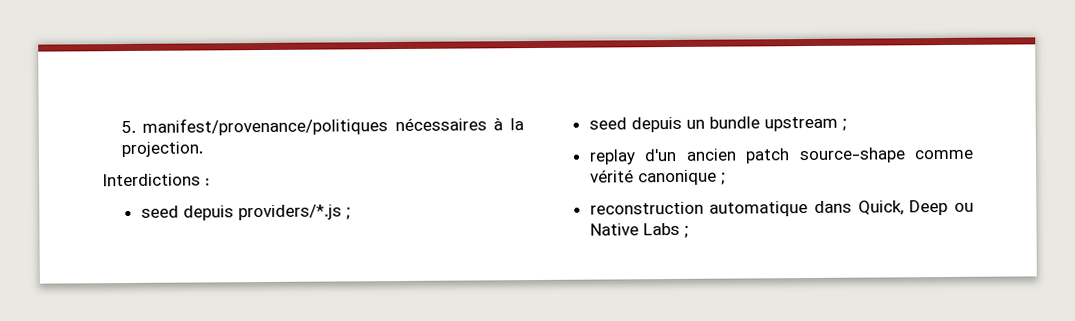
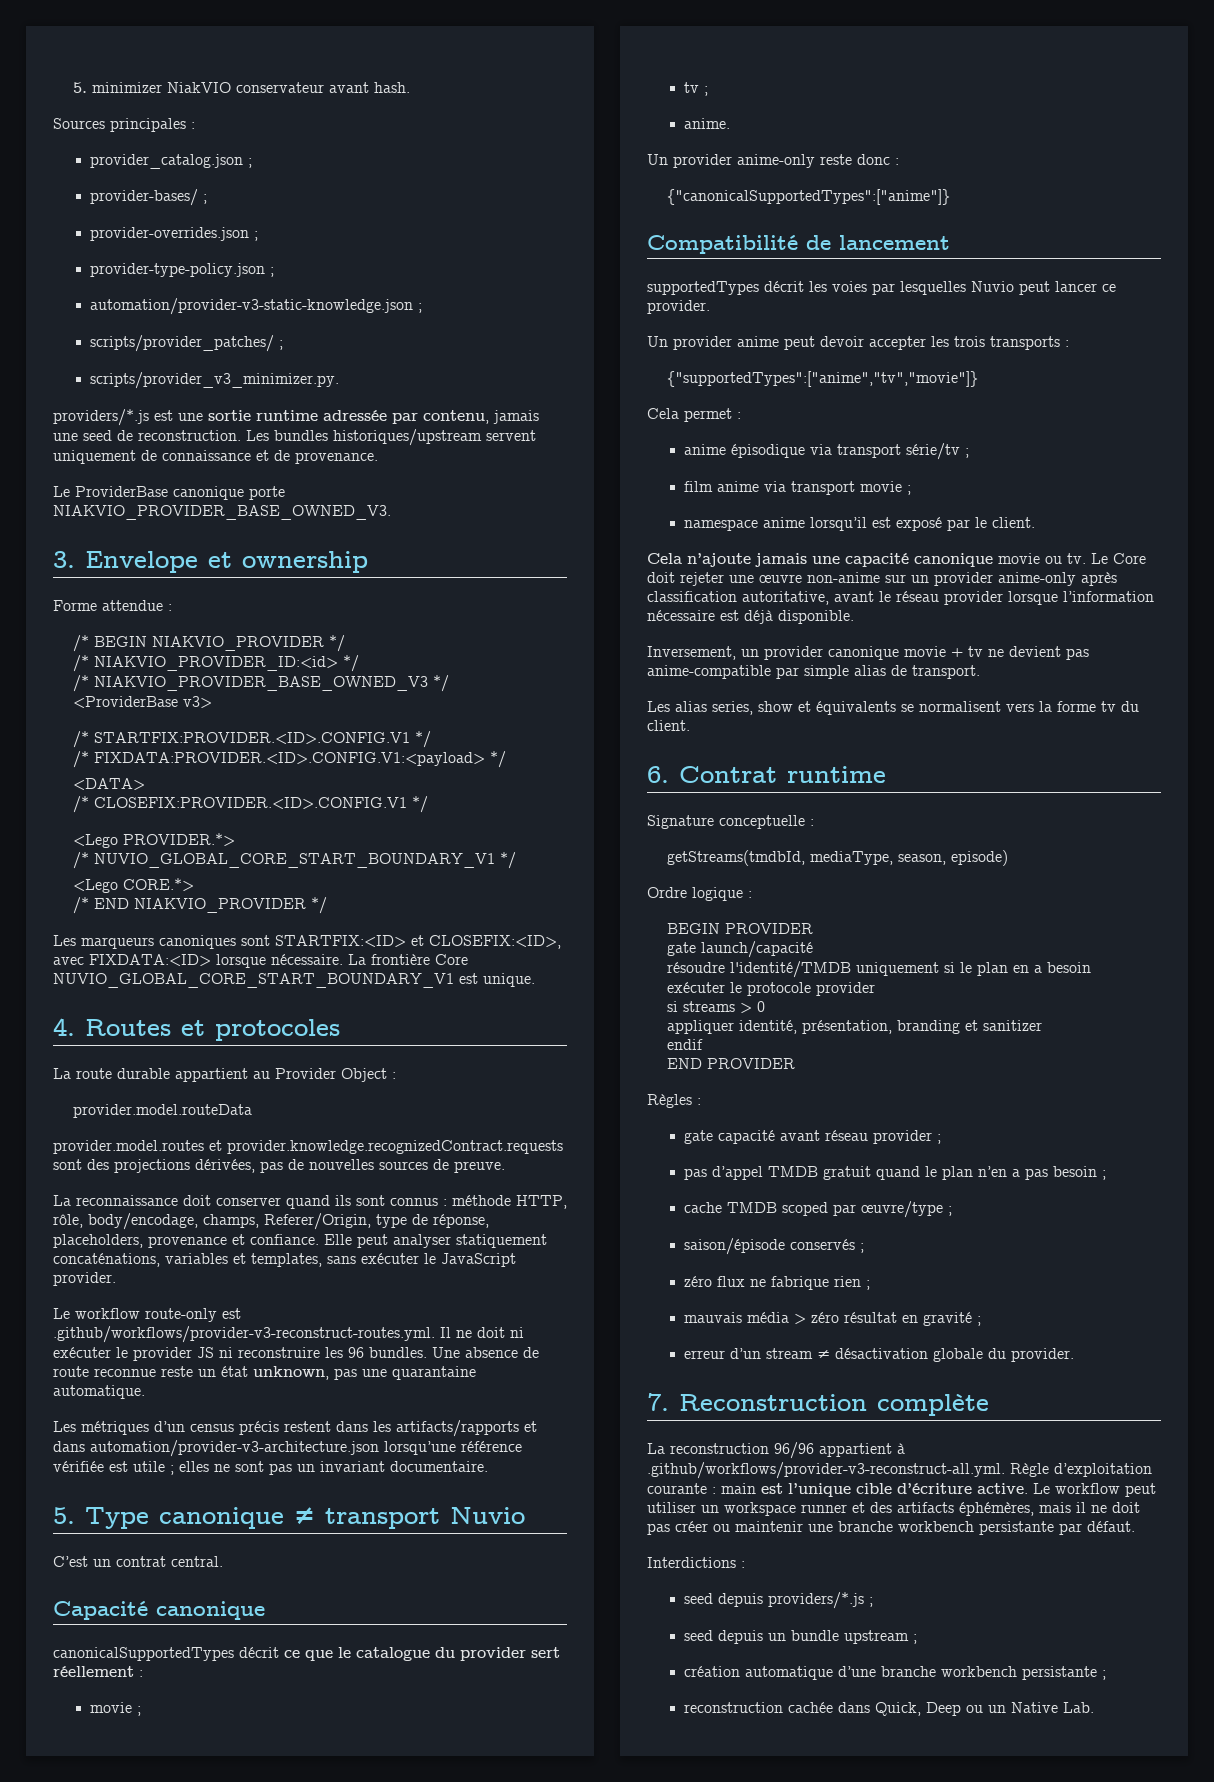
[120,117,524,136] [120,141,203,158] 5. manifest/provenance/politiques nécessaires à la projection. -> [72,82,410,93] [53,118,195,132] [90,154,253,169] [90,189,208,206] [90,227,259,241] [90,263,275,277] [90,298,423,315] [90,335,284,352] [90,372,340,389] [53,409,539,426] [53,429,536,446] [53,450,378,464] [53,486,285,500] [53,505,391,520] [53,551,368,573] [53,600,172,611] [72,635,345,652] [72,655,359,672] [72,675,449,692] [72,696,212,709] [72,731,431,748] [72,751,506,768] [72,778,145,791] [72,796,428,813] [72,833,235,848] [72,852,516,869] [72,878,194,893] [72,897,327,914] [53,935,561,949] [53,954,468,968] [53,973,535,988] [53,1018,340,1041] [53,1068,396,1082] [72,1104,252,1118] [53,1140,563,1154] [53,1159,505,1173] [53,1195,567,1209] [53,1213,489,1230] [53,1234,547,1248] [53,1253,516,1267] [53,1272,116,1286] [53,1308,241,1322] [53,1326,524,1343] [53,1347,539,1361] [53,1366,476,1380] [53,1385,145,1399] [53,1420,537,1437] [53,1440,522,1457] [53,1461,488,1475] [53,1507,525,1529] [53,1556,223,1567] [53,1601,265,1620] [53,1647,560,1661] [53,1666,143,1677] [90,1702,142,1716] [684,82,709,96] [684,118,731,129] [647,154,899,168] [666,189,950,205] [647,235,950,254] [647,281,1116,295] [647,300,710,314] [647,336,1069,350] [666,371,978,387] [647,408,741,422] [684,443,970,460] [684,481,912,495] [684,517,1036,531] [647,553,1146,567] [647,572,1117,586] [647,591,1154,605] [647,610,854,624] [647,646,1089,660] [647,665,980,679] [647,701,1139,715] [647,720,690,731] [647,766,886,783] [647,815,814,829] [666,850,1008,866] [647,887,752,901] [666,923,813,934] [666,941,813,958] [666,961,1091,978] [666,982,875,996] [666,1001,765,1014] [666,1020,1042,1034] [666,1039,703,1050] [666,1058,795,1069] [647,1094,701,1108] [684,1130,942,1144] [684,1166,1107,1180] [684,1201,953,1218] [684,1238,865,1255] [684,1276,871,1290] [684,1312,982,1326] [684,1348,1075,1362] [647,1393,989,1416] [647,1442,905,1459] [647,1462,1152,1479] [647,1483,1156,1497] [647,1502,1140,1516] [647,1521,1135,1535] 5. minimizer NiakVIO conservateur avant hash. // Sources principales : // provider_catalog.json ; // provider-bases/ ; // provider-overrides.json ; // provider-type-policy.json ; // automation/provider-v3-static-knowledge.json ; // scripts/provider_patches/ ; // scripts/provider_v3_minimizer.py. // providers/*.js est une sortie runtime adressée par contenu, jamais une seed de reconstruction. Les bundles historiques/upstream servent uniquement de connaissance et de provenance. // Le ProviderBase canonique porte NIAKVIO_PROVIDER_BASE_OWNED_V3. // 3. Envelope et ownership // Forme attendue : // /* BEGIN NIAKVIO_PROVIDER */ // /* NIAKVIO_PROVIDER_ID:<id> */ // /* NIAKVIO_PROVIDER_BASE_OWNED_V3 */ // <ProviderBase v3> // /* STARTFIX:PROVIDER.<ID>.CONFIG.V1 */ // /* FIXDATA:PROVIDER.<ID>.CONFIG.V1:<payload> */ // <DATA> // /* CLOSEFIX:PROVIDER.<ID>.CONFIG.V1 */ // <Lego PROVIDER.*> // /* NUVIO_GLOBAL_CORE_START_BOUNDARY_V1 */ // <Lego CORE.*> // /* END NIAKVIO_PROVIDER */ // Les marqueurs canoniques sont STARTFIX:<ID> et CLOSEFIX:<ID>, avec FIXDATA:<ID> lorsque nécessaire. La frontière Core NUVIO_GLOBAL_CORE_START_BOUNDARY_V1 est unique. // 4. Routes et protocoles // La route durable appartient au Provider Object : // provider.model.routeData // provider.model.routes et provider.knowledge.recognizedContract.requests sont des projections dérivées, pas de nouvelles sources de preuve. // La reconnaissance doit conserver quand ils sont connus : méthode HTTP, rôle, body/encodage, champs, Referer/Origin, type de réponse, placeholders, provenance et confiance. Elle peut analyser statiquement concaténations, variables et templates, sans exécuter le JavaScript provider. // Le workflow route-only est .github/workflows/provider-v3-reconstruct-routes.yml. Il ne doit ni exécuter le provider JS ni reconstruire les 96 bundles. Une absence de route reconnue reste un état unknown, pas une quarantaine automatique. // Les métriques d’un census précis restent dans les artifacts/rapports et dans automation/provider-v3-architecture.json lorsqu’une référence vérifiée est utile ; elles ne sont pas un invariant documentaire. // 5. Type canonique ≠ transport Nuvio // C’est un contrat central. // Capacité canonique // canonicalSupportedTypes décrit ce que le catalogue du provider sert réellement : // movie ; // tv ; // anime. // Un provider anime-only reste donc : // {"canonicalSupportedTypes":["anime"]} // Compatibilité de lancement // supportedTypes décrit les voies par lesquelles Nuvio peut lancer ce provider. // Un provider anime peut devoir accepter les trois transports : // {"supportedTypes":["anime","tv","movie"]} // Cela permet : // anime épisodique via transport série/tv ; // film anime via transport movie ; // namespace anime lorsqu’il est exposé par le client. // Cela n’ajoute jamais une capacité canonique movie ou tv. Le Core doit rejeter une œuvre non-anime sur un provider anime-only après classification autoritative, avant le réseau provider lorsque l’information nécessaire est déjà disponible. // Inversement, un provider canonique movie + tv ne devient pas anime-compatible par simple alias de transport. // Les alias series, show et équivalents se normalisent vers la forme tv du client. // 6. Contrat runtime // Signature conceptuelle : // getStreams(tmdbId, mediaType, season, episode) // Ordre logique : // BEGIN PROVIDER // gate launch/capacité // résoudre l'identité/TMDB uniquement si le plan en a besoin // exécuter le protocole provider // si streams > 0 // appliquer identité, présentation, branding et sanitizer // endif // END PROVIDER // Règles : // gate capacité avant réseau provider ; // pas d’appel TMDB gratuit quand le plan n’en a pas besoin ; // cache TMDB scoped par œuvre/type ; // saison/épisode conservés ; // zéro flux ne fabrique rien ; // mauvais média > zéro résultat en gravité ; // erreur d’un stream ≠ désactivation globale du provider. // 7. Reconstruction complète // La reconstruction 96/96 appartient à .github/workflows/provider-v3-reconstruct-all.yml. Règle d’exploitation courante : main est l’unique cible d’écriture active. Le workflow peut utiliser un workspace runner et des artifacts éphémères, mais il ne doit pas créer ou maintenir une branche workbench persistante par défaut.
[588,147,973,165] [589,169,717,186] replay d'un ancien patch source-shape comme vérité canonique -> [684,1666,1098,1680] création automatique d’une branche workbench persistante
[709,201,809,217] automatique -> [788,1702,834,1713] cachée
[589,222,689,238] Native Labs ; -> [988,1702,1095,1713] un Native Lab.

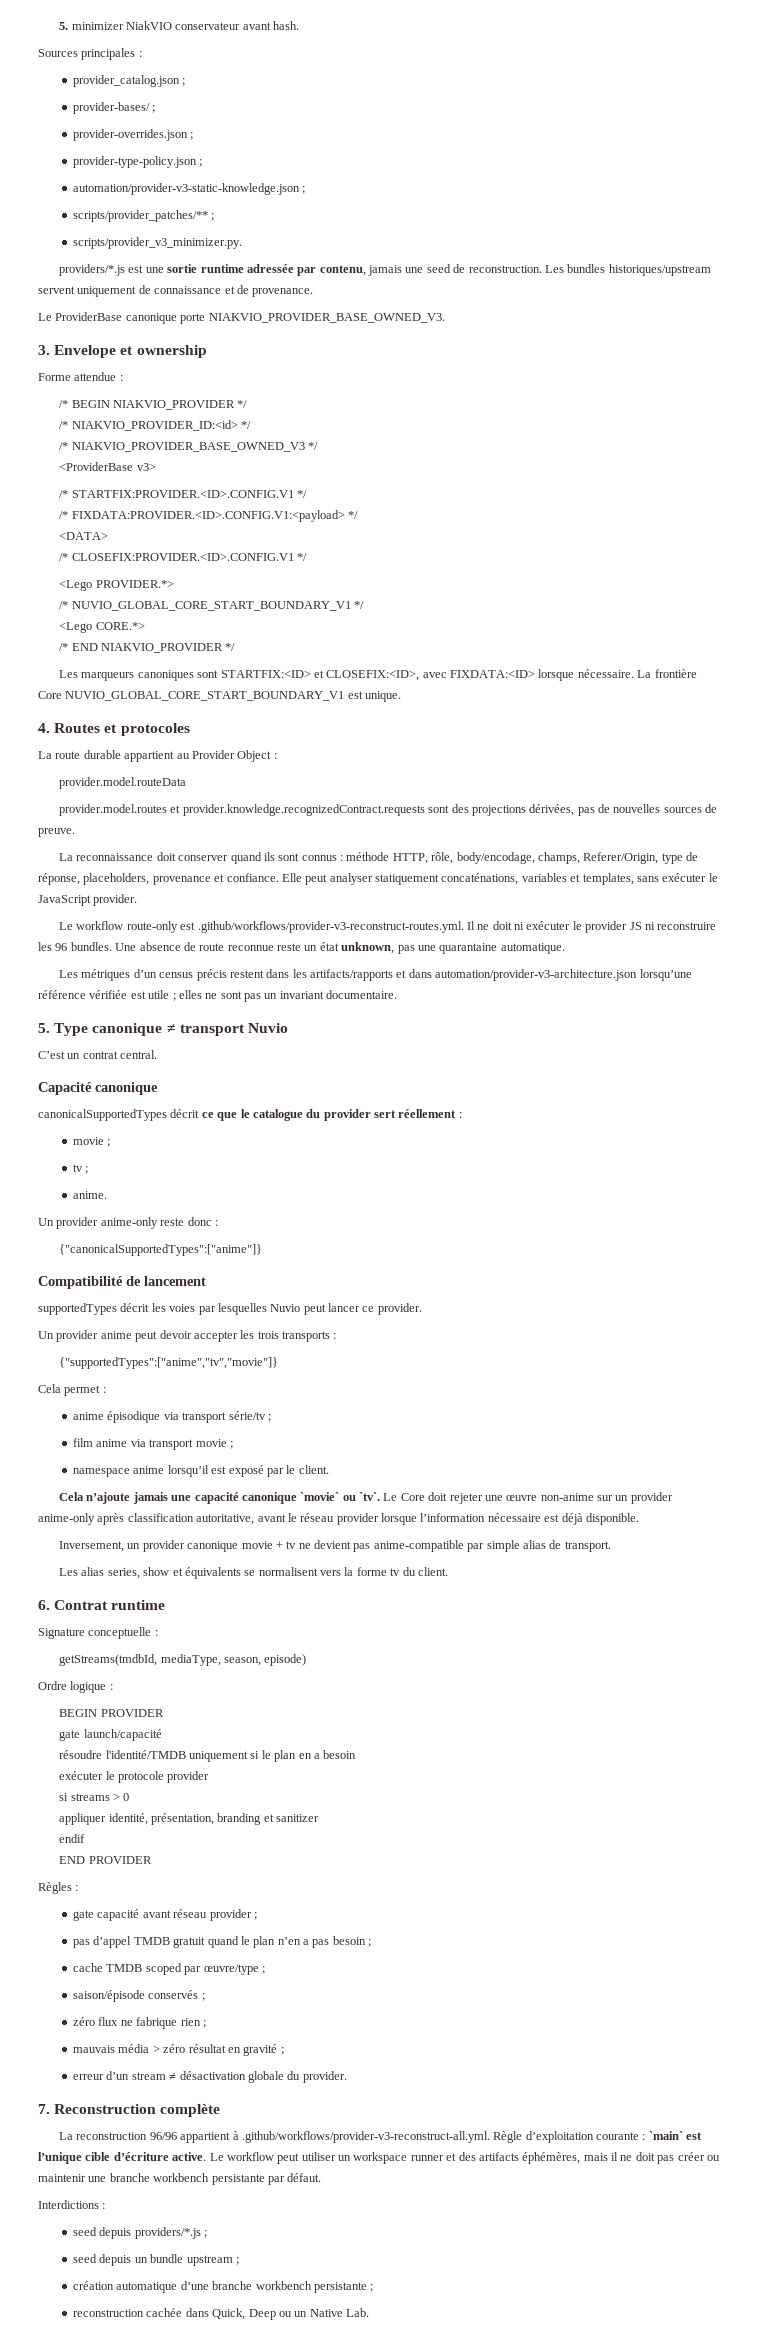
[90,335,275,352] scripts/provider_patches/ -> [73,210,209,222] scripts/provider_patches/**
[998,553,1086,564] movie ou tv. -> [300,1492,380,1501] `movie` ou `tv`.
[721,1483,756,1494] main -> [648,2131,683,2140] `main`

